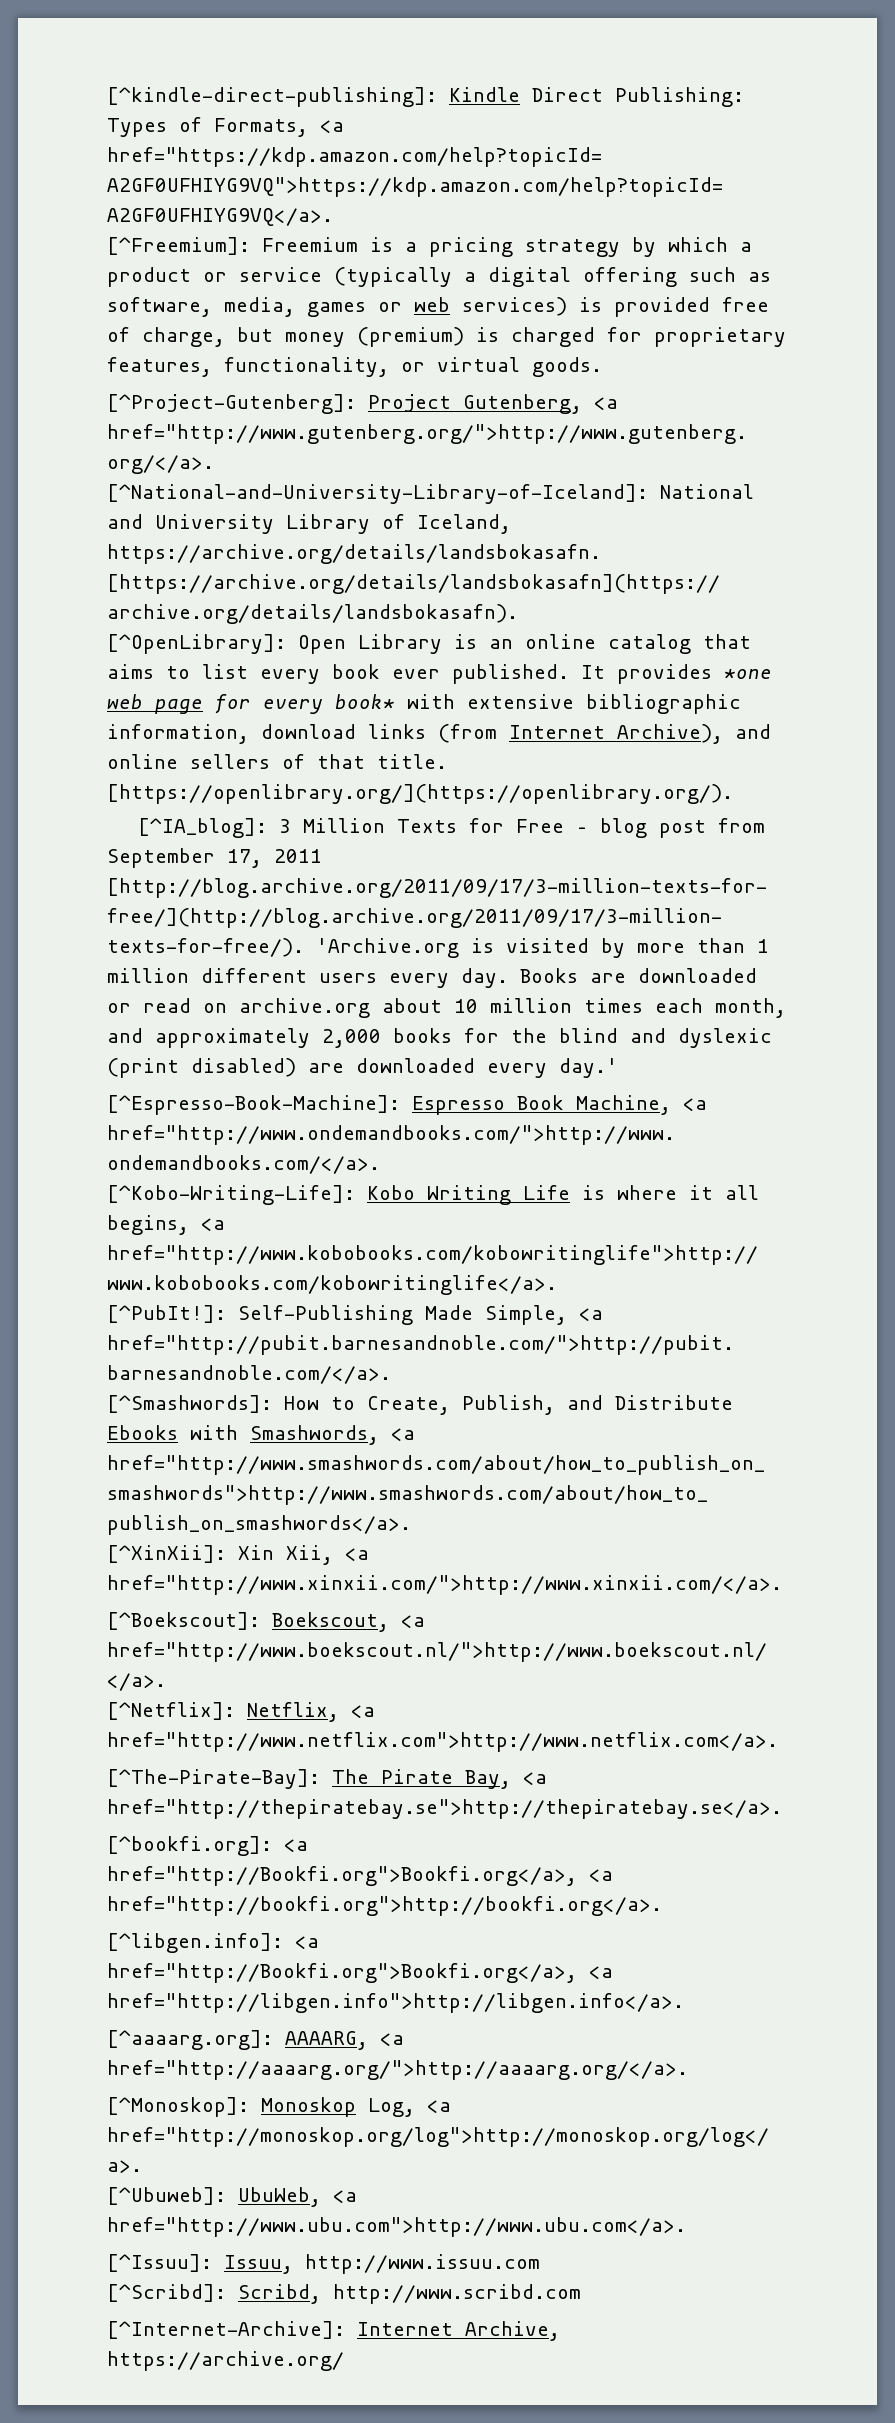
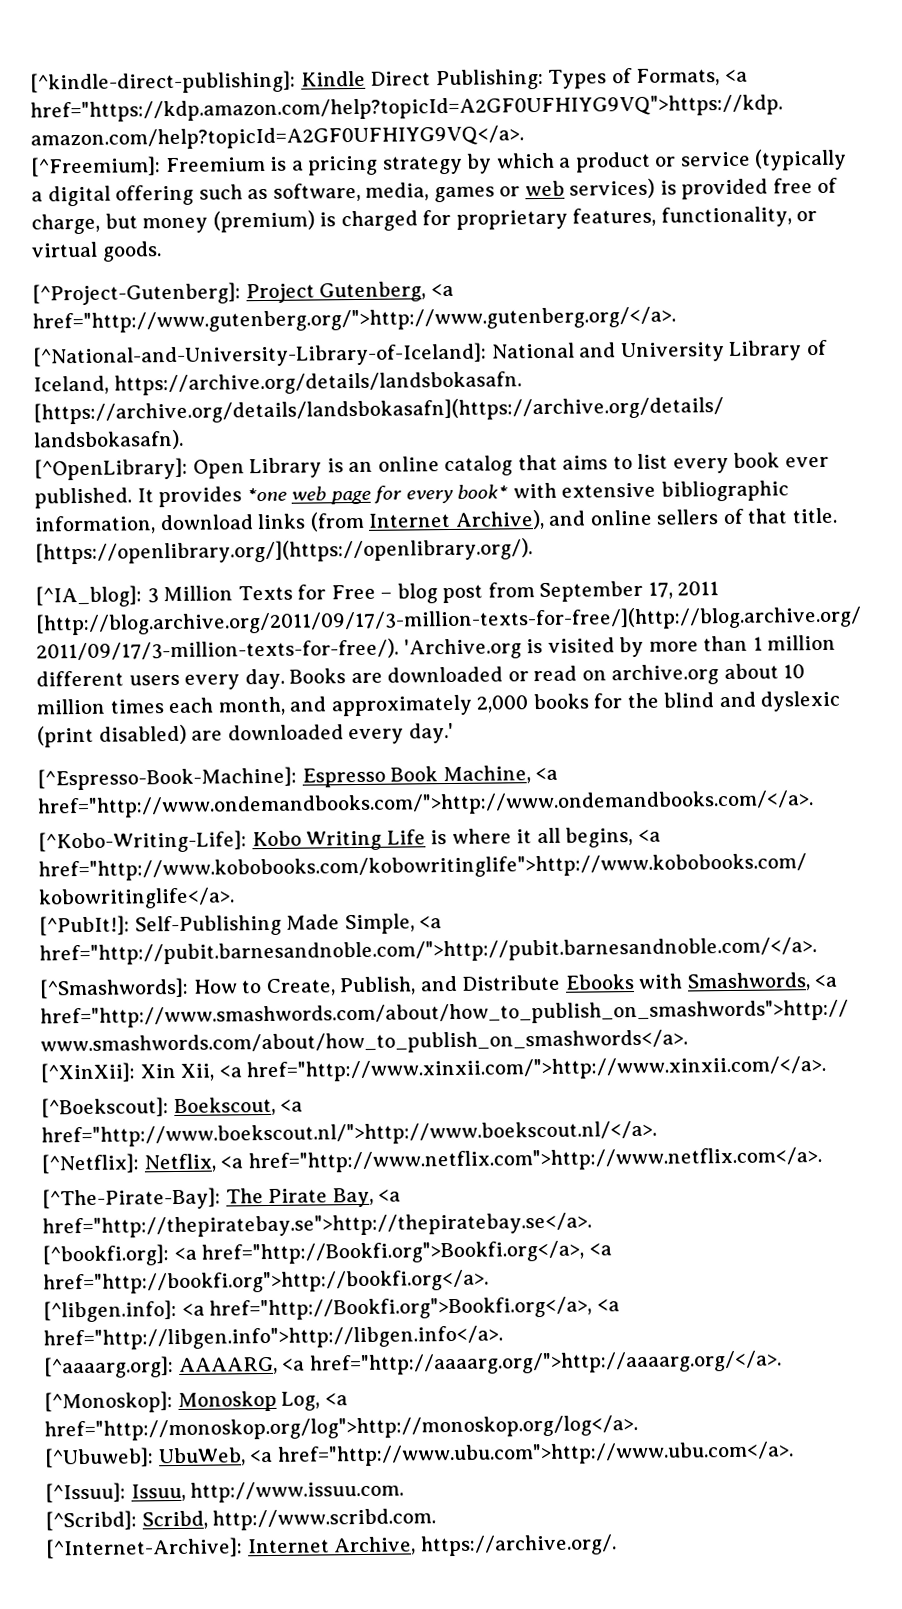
[305,2254,540,2274] http://www.issuu.com -> [190,1480,405,1503] http://www.issuu.com.
[333,2284,581,2304] http://www.scribd.com -> [212,1508,437,1531] http://www.scribd.com.
[107,2351,344,2371] https://archive.org/ -> [419,1534,617,1557] https://archive.org/.

